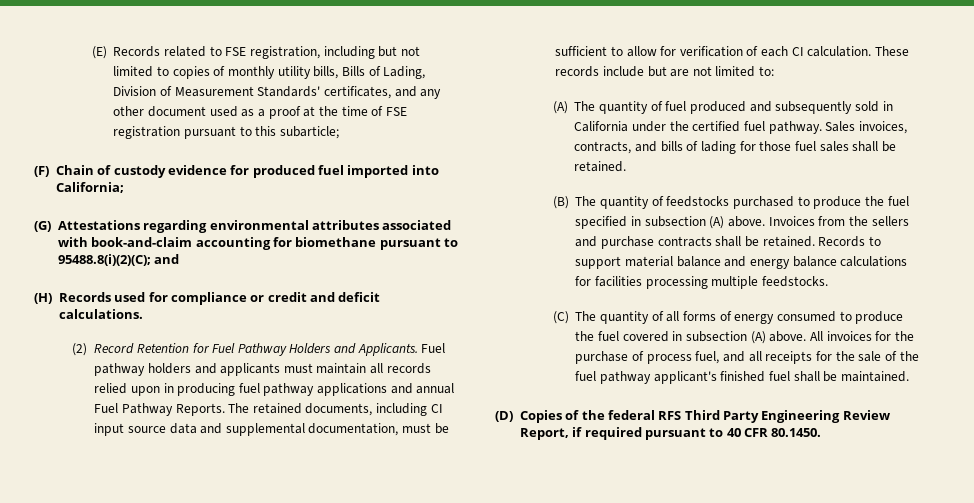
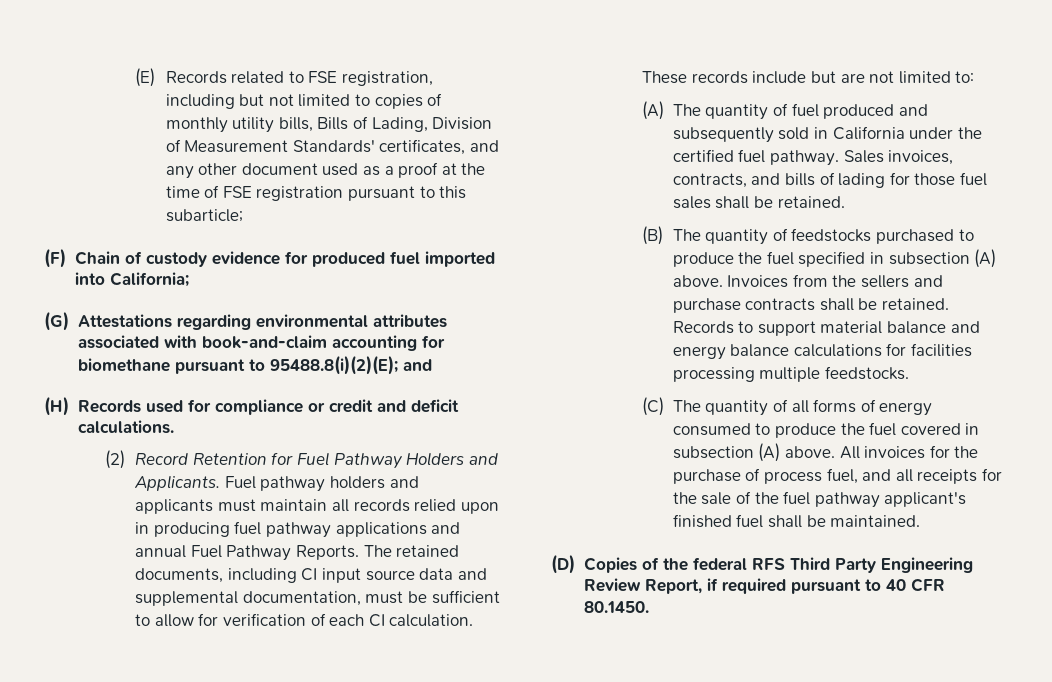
[57,254,151,266] 95488.8(i)(2)(C); -> [269,355,398,375] 95488.8(i)(2)(E);

